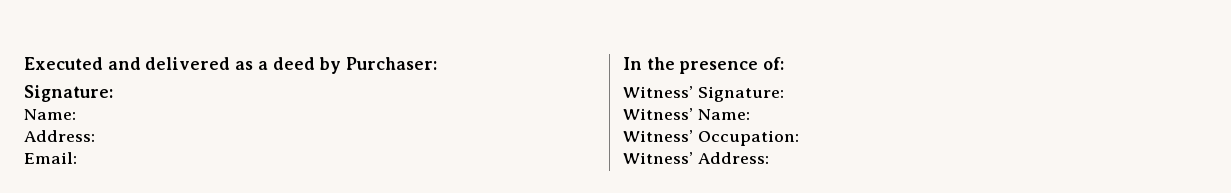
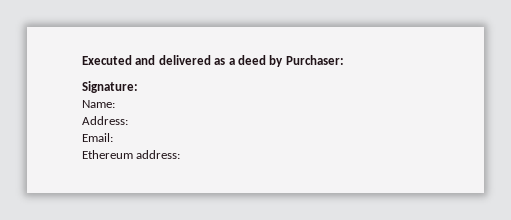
[623,57,785,74] [623,86,784,102] [623,108,750,120] [623,130,799,146] [623,152,769,164] In the presence of: // Witness’ Signature: // Witness’ Name: // Witness’ Occupation: // Witness’ Address: -> [82,150,181,159] Ethereum address:

